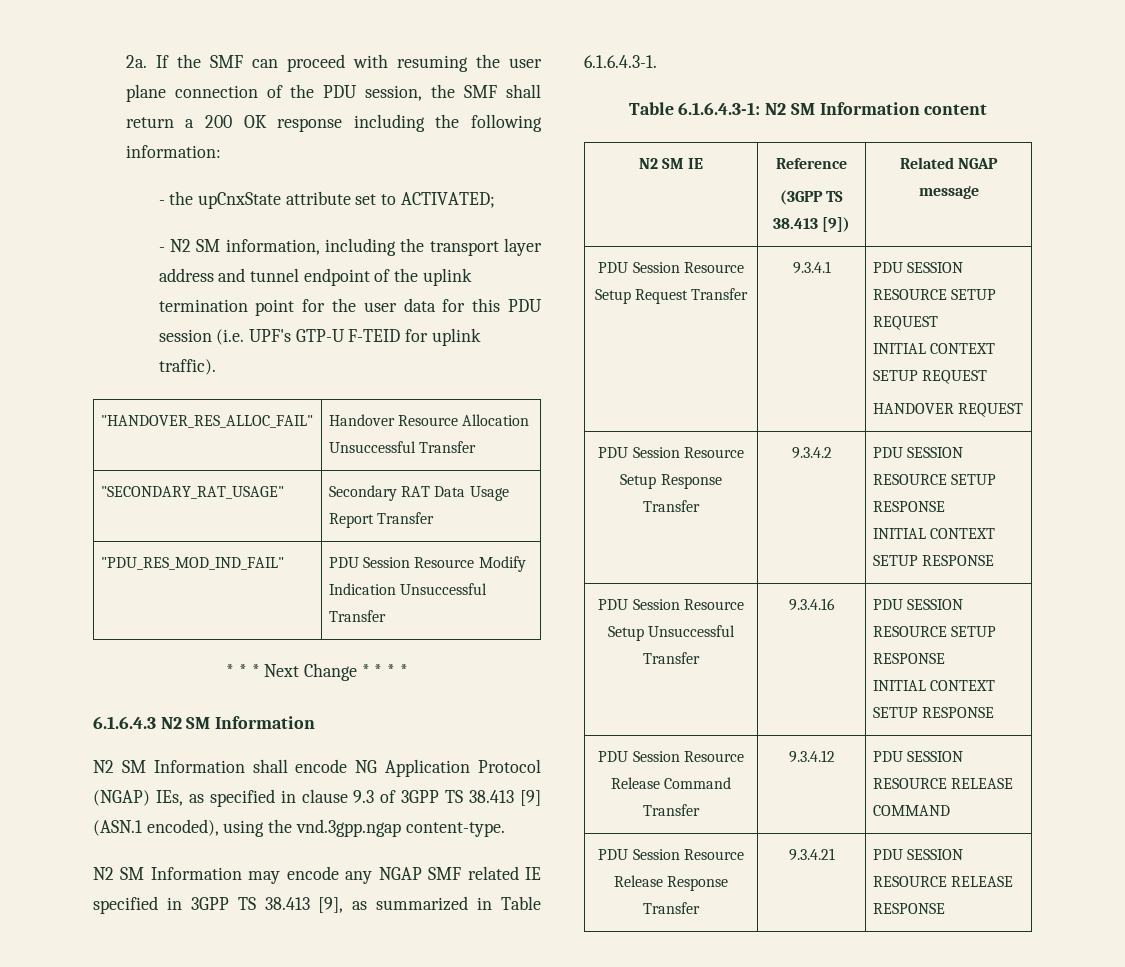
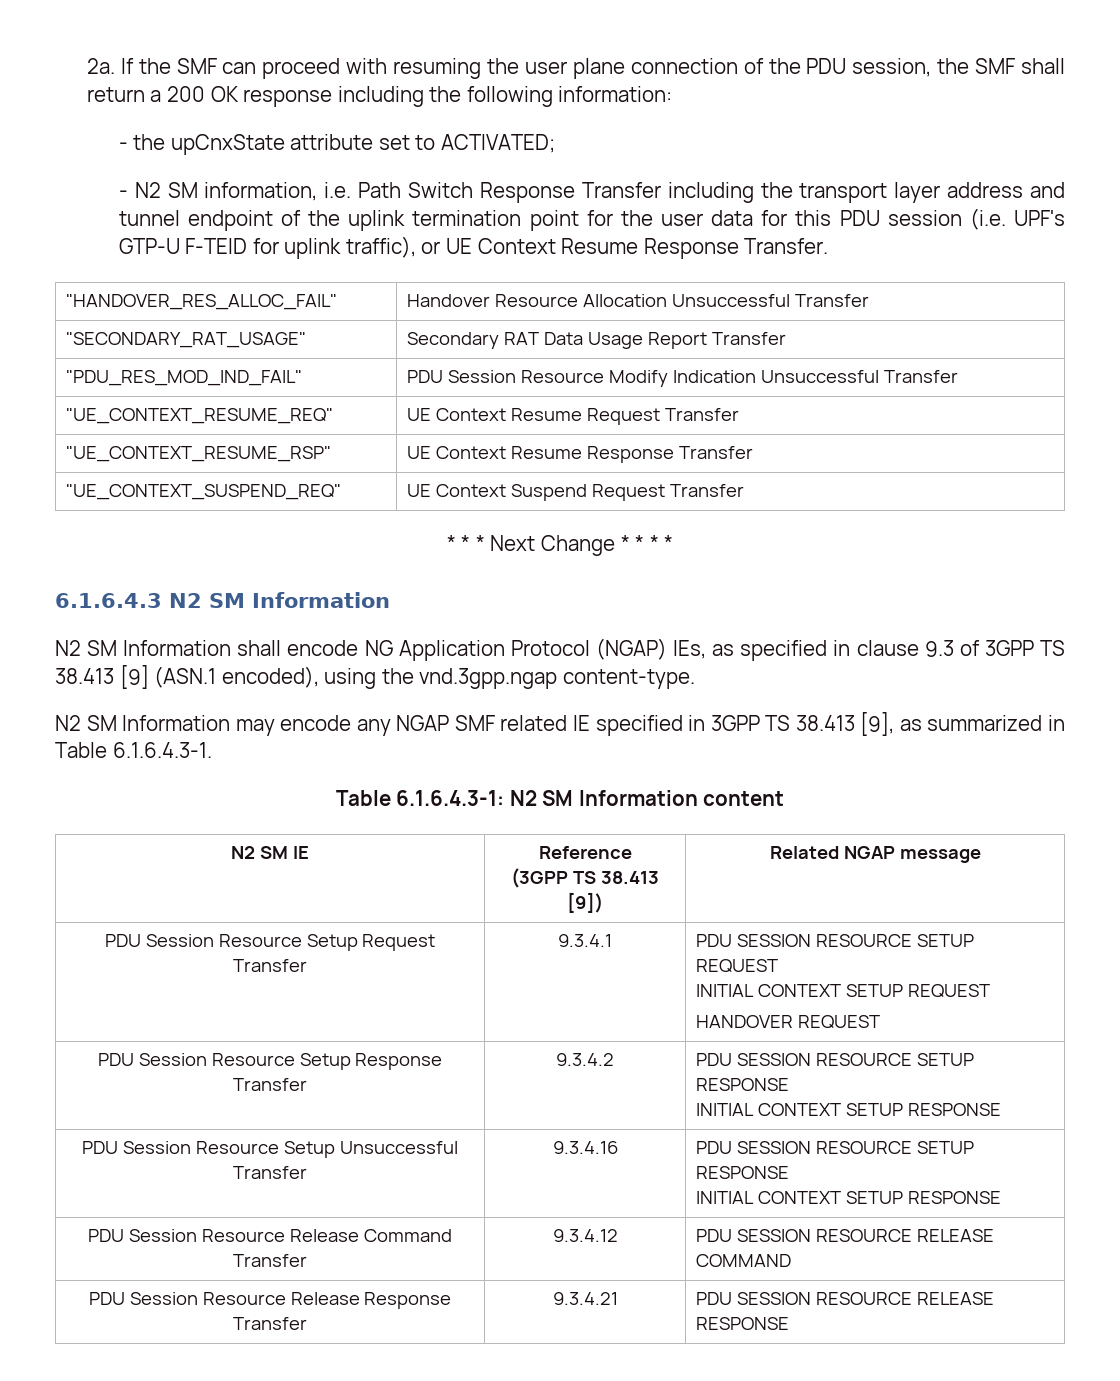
(320, 247) none -> [324,182,661,203] i.e. Path Switch Response Transfer
[158,359,216,375] traffic). -> [345,236,829,259] traffic), or UE Context Resume Response Transfer.
(386, 616) none -> [66,408,334,424] [407,408,740,425] [66,446,332,462] [407,446,754,463] [66,484,342,500] [407,484,745,501] // "UE_CONTEXT_RESUME_REQ" | UE Context Resume Request Transfer // "UE_CONTEXT_RESUME_RSP" | UE Context Resume Response Transfer // "UE_CONTEXT_SUSPEND_REQ" | UE Context Suspend Request Transfer

